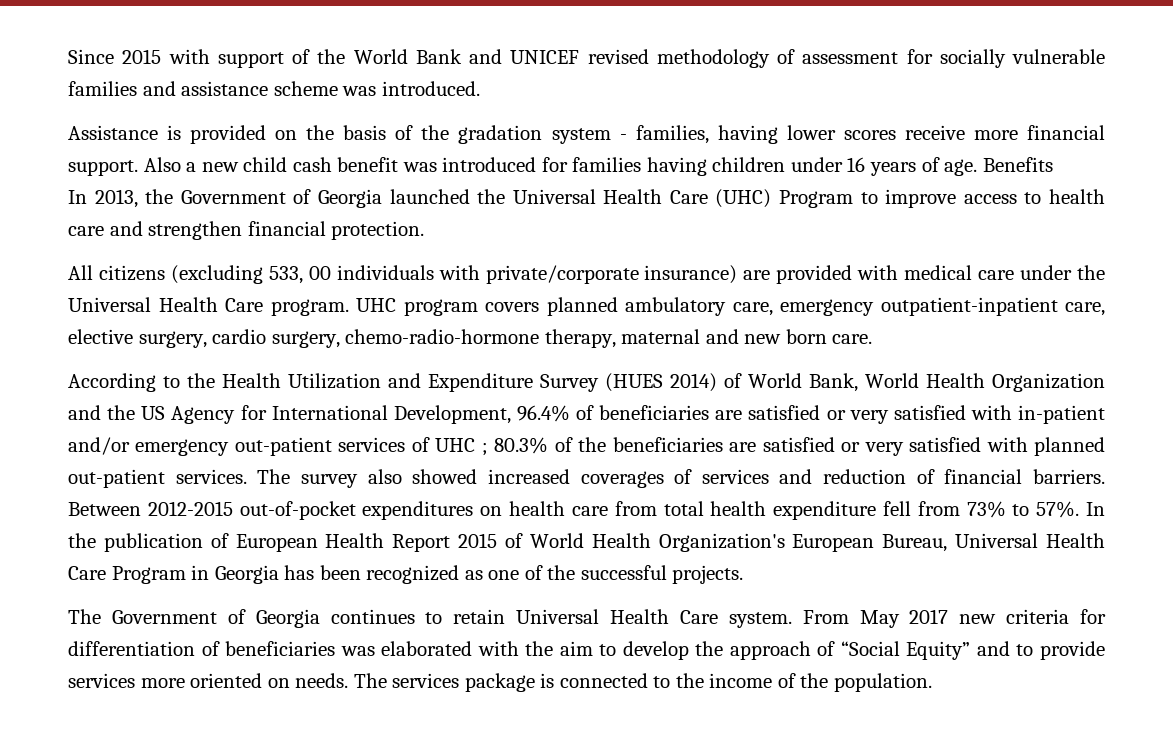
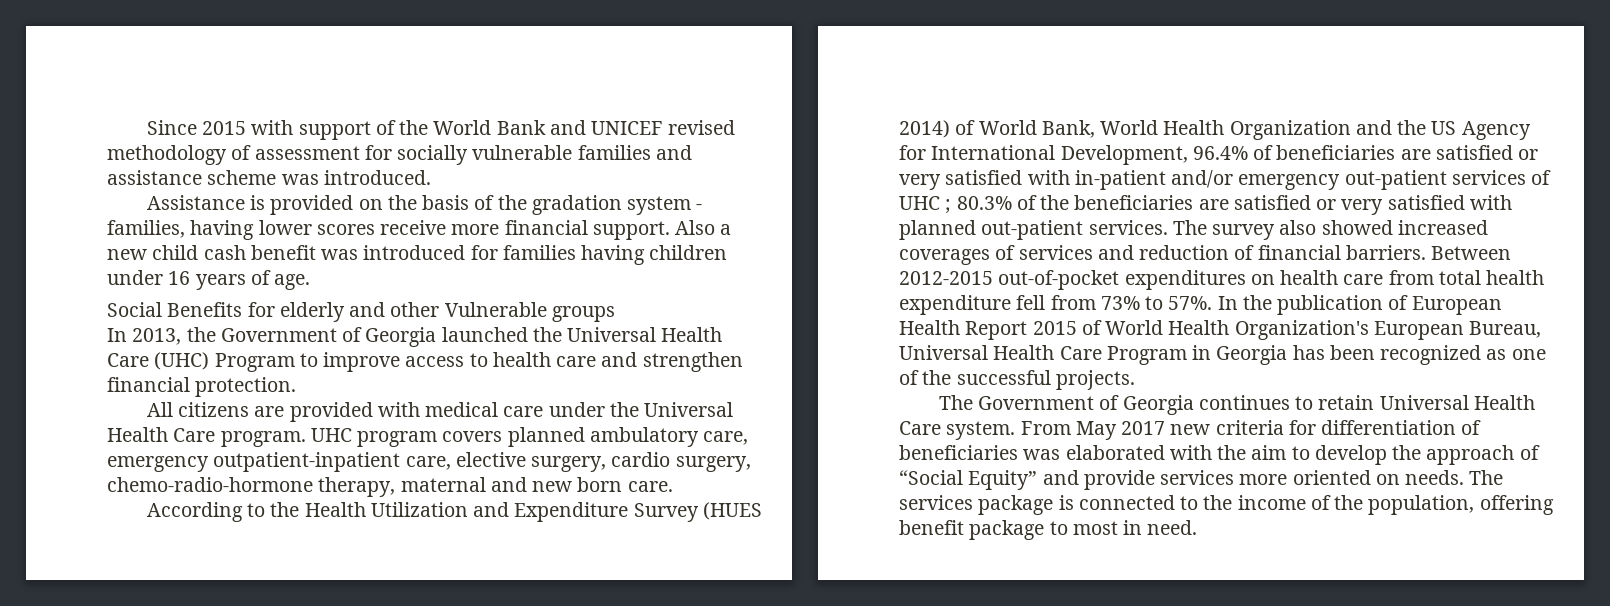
(978, 167) none -> [107,302,162,317] // Social
(1053, 164) none -> [247,302,615,322] for elderly and other Vulnerable groups
[170,265,738,284] (excluding 533, 00 individuals with private/corporate insurance) -> (249, 409) none
[1016,644,1034,656] to -> (1079, 477) none
[834,673,933,692] population. -> [1368,495,1554,515] [899,520,1198,540] population, offering benefit package to most in need.

